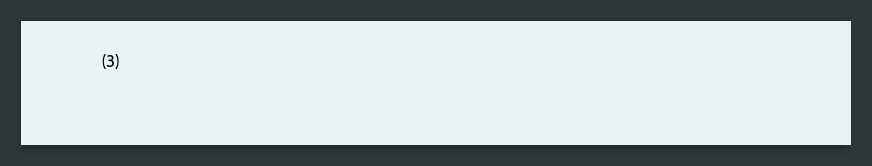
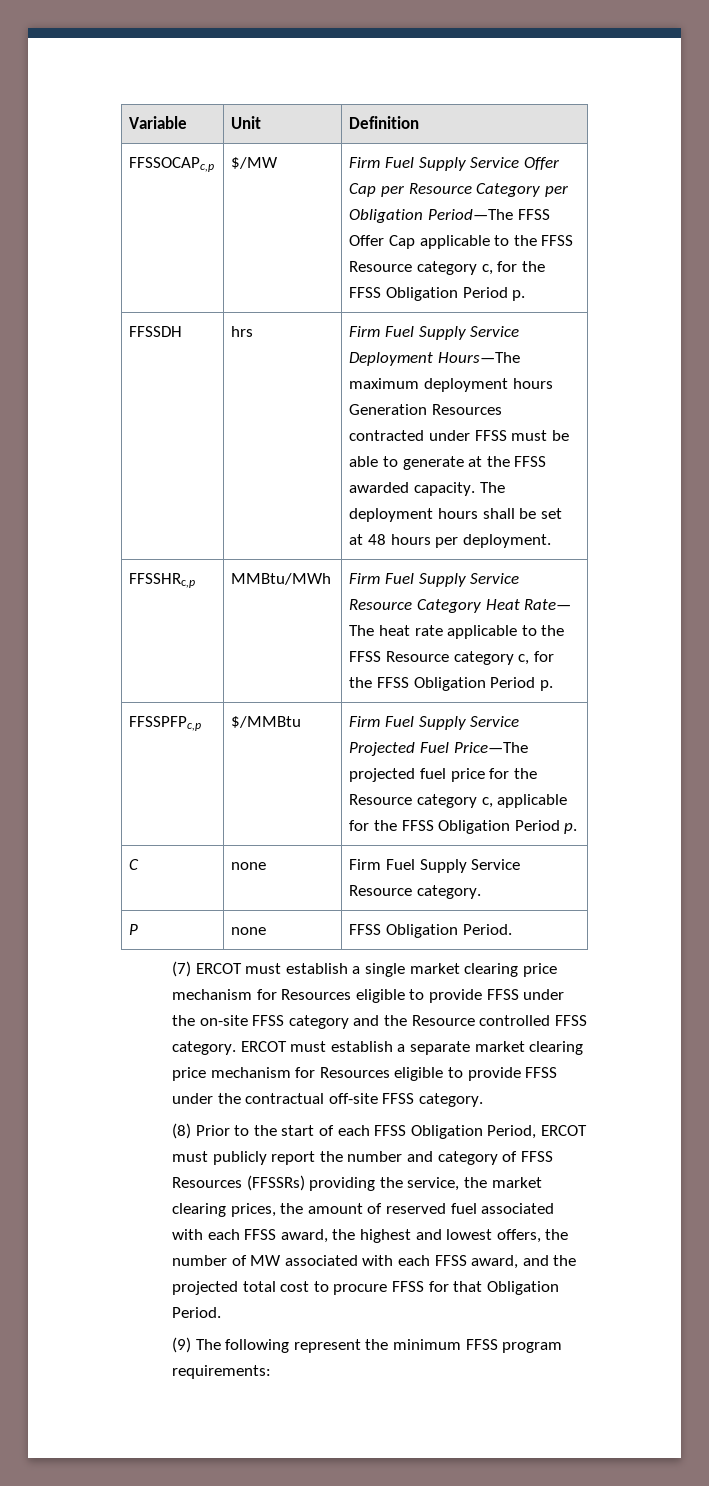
[102,54,120,69] (3) -> [129,116,188,129] [231,116,262,129] [349,116,420,129] [129,157,215,172] [231,157,279,169] [349,157,559,171] [349,183,568,197] [349,209,550,223] [349,235,574,249] [349,261,545,275] [349,287,526,301] [129,326,183,337] [231,326,254,337] [349,326,520,340] [349,352,521,366] [349,378,553,392] [349,404,503,415] [349,430,569,441] [349,456,547,470] [349,482,505,496] [349,508,562,522] [349,534,551,548] [129,573,196,588] [231,573,332,585] [349,573,520,587] [349,599,572,613] [349,625,565,639] [349,651,554,665] [349,677,553,691] [129,716,202,731] [231,716,302,728] [349,716,520,730] [349,742,528,756] [349,768,537,782] [349,794,568,808] [349,820,578,834] [129,859,140,870] [231,862,267,870] [349,859,521,873] [349,885,482,899] [129,924,139,935] [231,927,267,935] [349,924,512,938] [172,961,557,977] [172,989,565,1003] [172,1015,587,1029] [172,1041,584,1055] [172,1067,558,1081] [172,1093,483,1107] [172,1123,587,1139] [172,1151,553,1165] [172,1175,542,1191] [172,1203,555,1217] [172,1229,569,1243] [172,1255,577,1269] [172,1281,559,1295] [172,1307,222,1318] [172,1337,563,1353] [172,1365,272,1379] Variable | Unit | Definition // FFSSOCAPc,p | $/MW | Firm Fuel Supply Service Offer Cap per Resource Category per Obligation Period—The FFSS Offer Cap applicable to the FFSS Resource category c, for the FFSS Obligation Period p. // FFSSDH | hrs | Firm Fuel Supply Service Deployment Hours—The maximum deployment hours Generation Resources contracted under FFSS must be able to generate at the FFSS awarded capacity. The deployment hours shall be set at 48 hours per deployment. // FFSSHRc,p | MMBtu/MWh | Firm Fuel Supply Service Resource Category Heat Rate— The heat rate applicable to the FFSS Resource category c, for the FFSS Obligation Period p. // FFSSPFPc,p | $/MMBtu | Firm Fuel Supply Service Projected Fuel Price—The projected fuel price for the Resource category c, applicable for the FFSS Obligation Period p. // C | none | Firm Fuel Supply Service Resource category. // P | none | FFSS Obligation Period. // (7) ERCOT must establish a single market clearing price mechanism for Resources eligible to provide FFSS under the on-site FFSS category and the Resource controlled FFSS category. ERCOT must establish a separate market clearing price mechanism for Resources eligible to provide FFSS under the contractual off-site FFSS category. // (8) Prior to the start of each FFSS Obligation Period, ERCOT must publicly report the number and category of FFSS Resources (FFSSRs) providing the service, the market clearing prices, the amount of reserved fuel associated with each FFSS award, the highest and lowest offers, the number of MW associated with each FFSS award, and the projected total cost to procure FFSS for that Obligation Period. // (9) The following represent the minimum FFSS program requirements:

